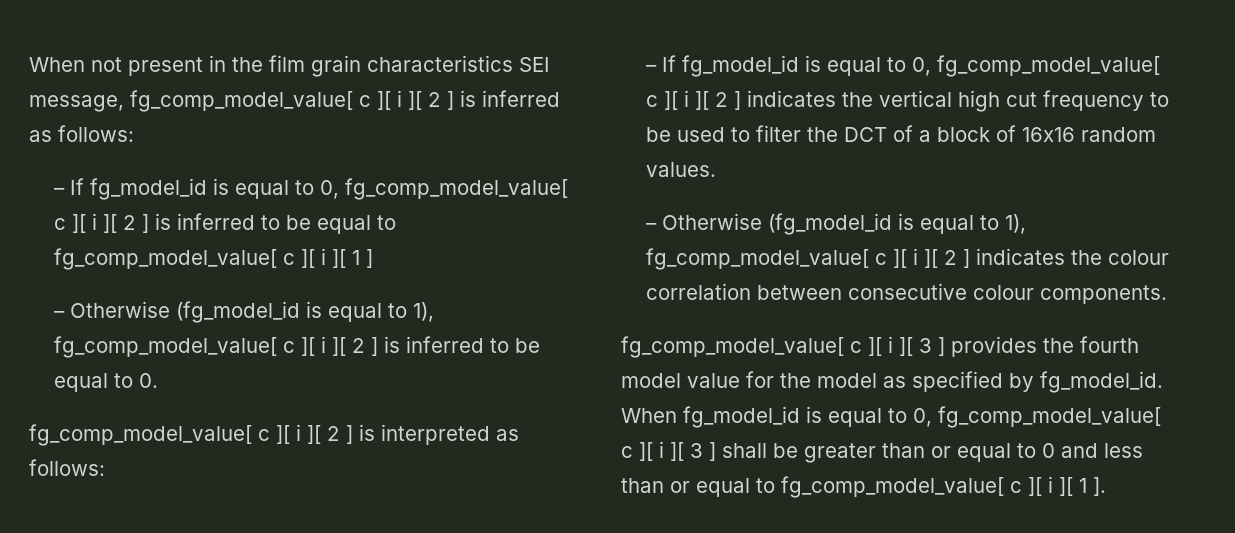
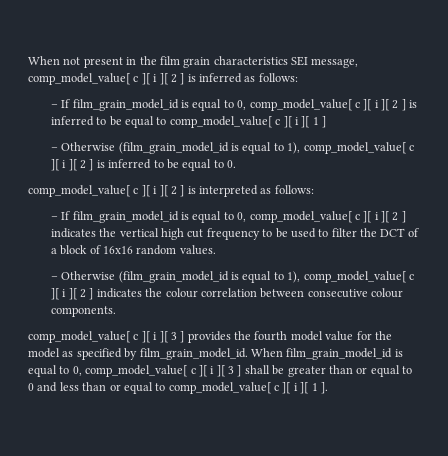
[130,90,353,112] fg_comp_model_value[ -> [28,73,131,85] comp_model_value[
[89,178,568,200] fg_model_id is equal to 0, fg_comp_model_value[ -> [72,99,353,111] film_grain_model_id is equal to 0, comp_model_value[
[53,248,277,270] fg_comp_model_value[ -> [169,116,273,128] comp_model_value[
[175,301,434,323] [53,336,277,358] (fg_model_id is equal to 1), fg_comp_model_value[ -> [118,142,407,154] (film_grain_model_id is equal to 1), comp_model_value[
[29,424,252,446] fg_comp_model_value[ -> [28,185,131,197] comp_model_value[
[681,55,1160,77] fg_model_id is equal to 0, fg_comp_model_value[ -> [72,211,353,223] film_grain_model_id is equal to 0, comp_model_value[
[767,213,1026,235] [645,248,869,270] (fg_model_id is equal to 1), fg_comp_model_value[ -> [118,271,407,283] (film_grain_model_id is equal to 1), comp_model_value[
[621,336,844,358] fg_comp_model_value[ -> [28,331,131,343] comp_model_value[
[1040,371,1163,393] [621,406,1161,428] fg_model_id. When fg_model_id is equal to 0, fg_comp_model_value[ -> [139,348,403,360] [28,365,189,377] film_grain_model_id. When film_grain_model_id is equal to 0, comp_model_value[
[781,476,1004,498] fg_comp_model_value[ -> [168,382,272,394] comp_model_value[

